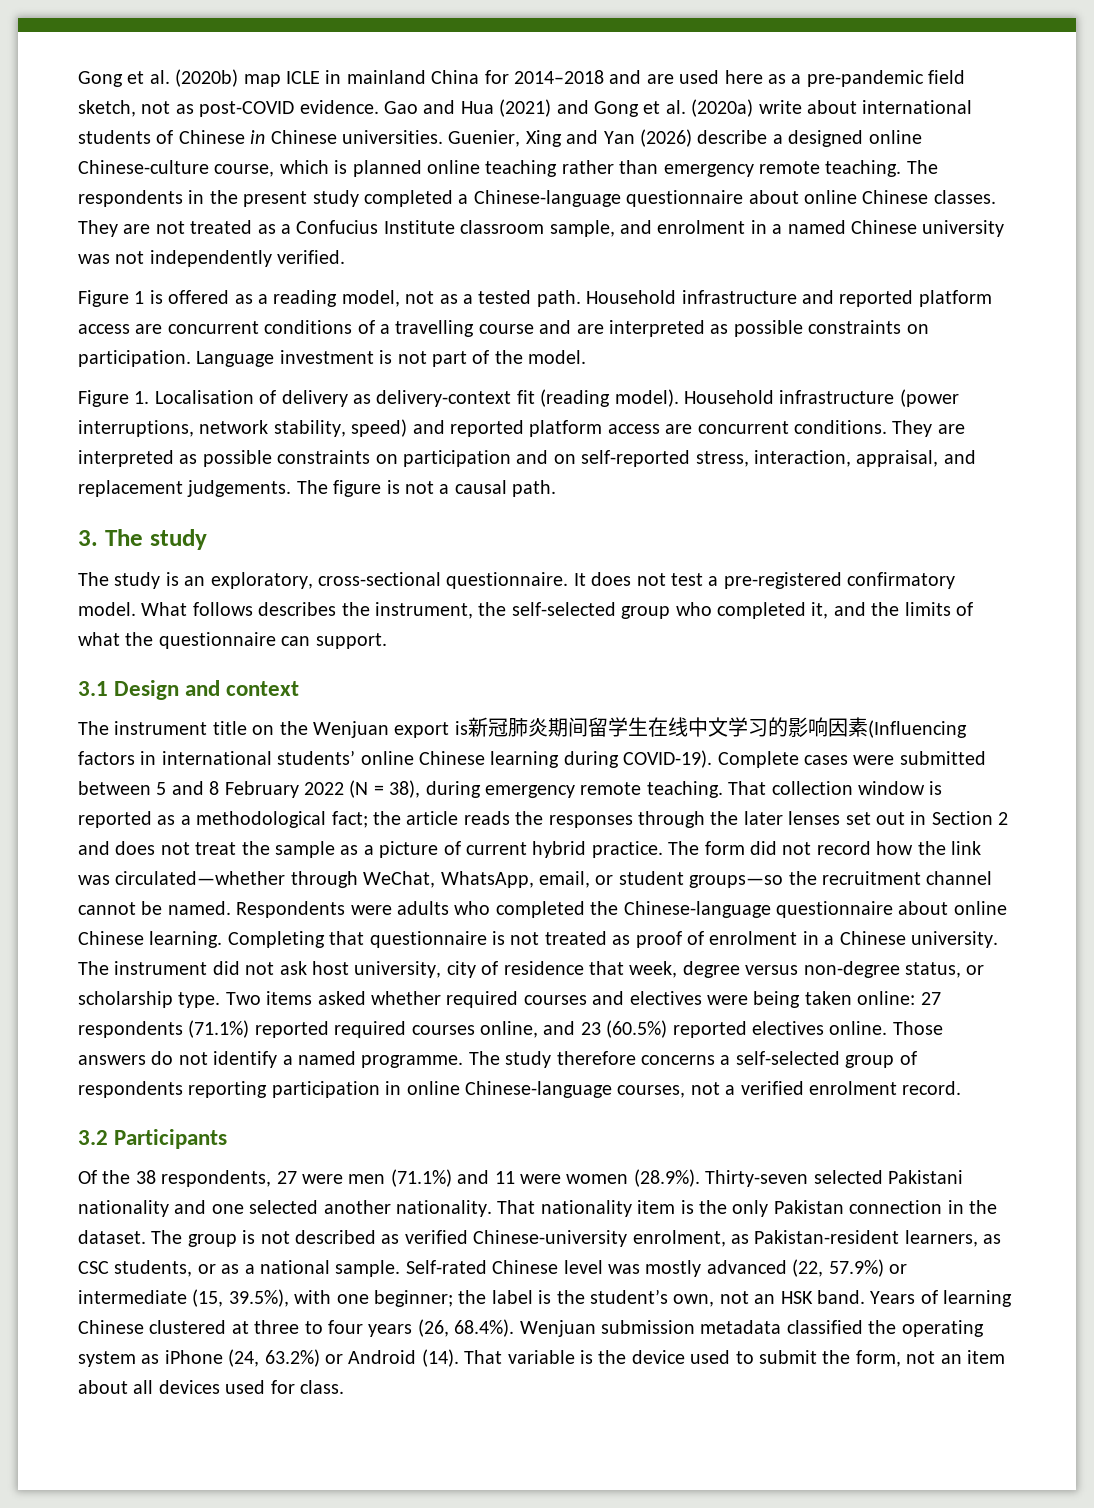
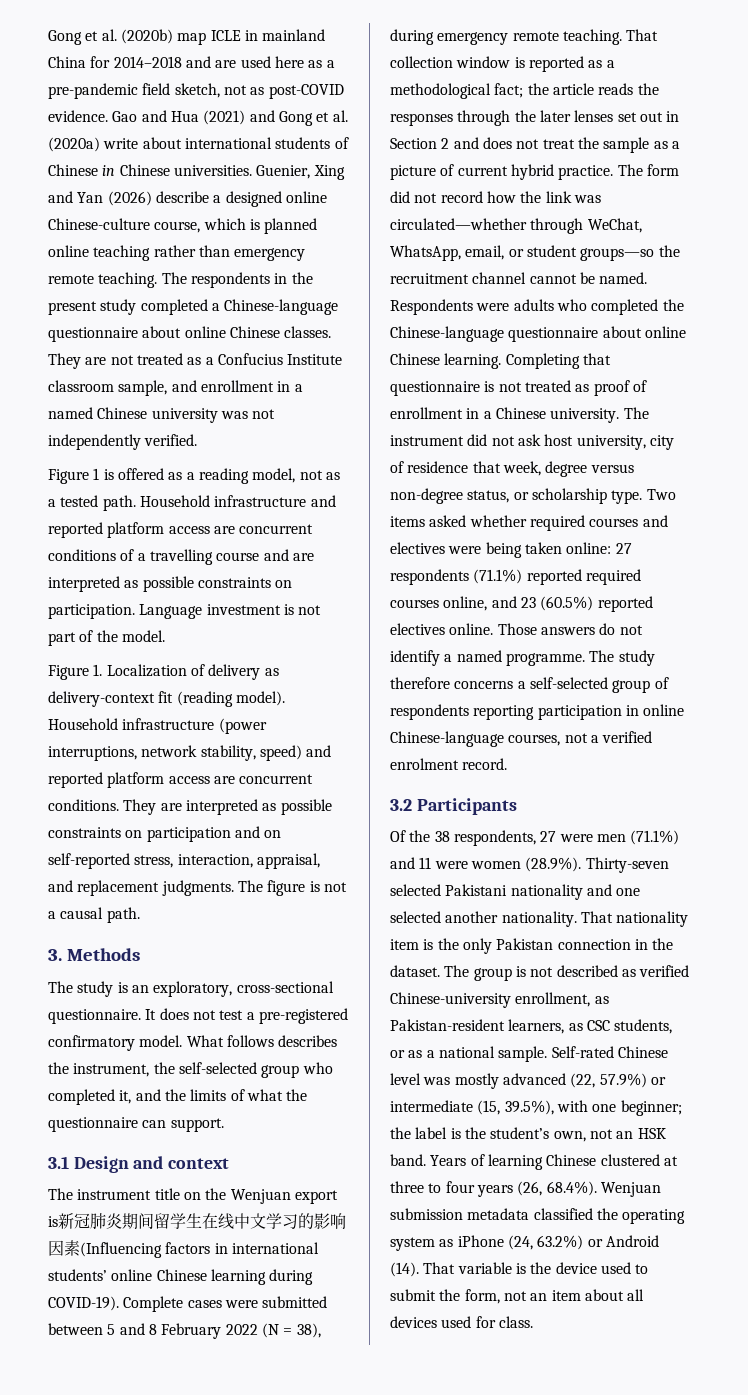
[657,220,746,234] enrolment -> [200,380,274,392] enrollment
[154,390,254,404] Localisation -> [106,664,187,677] Localization
[187,480,292,497] judgements. -> [161,880,234,896] judgments.
[104,529,207,550] The study -> [66,948,140,961] Methods
[709,931,798,945] enrolment -> [390,407,463,419] enrollment
[632,1230,726,1247] enrolment, -> [515,992,591,1007] enrollment,

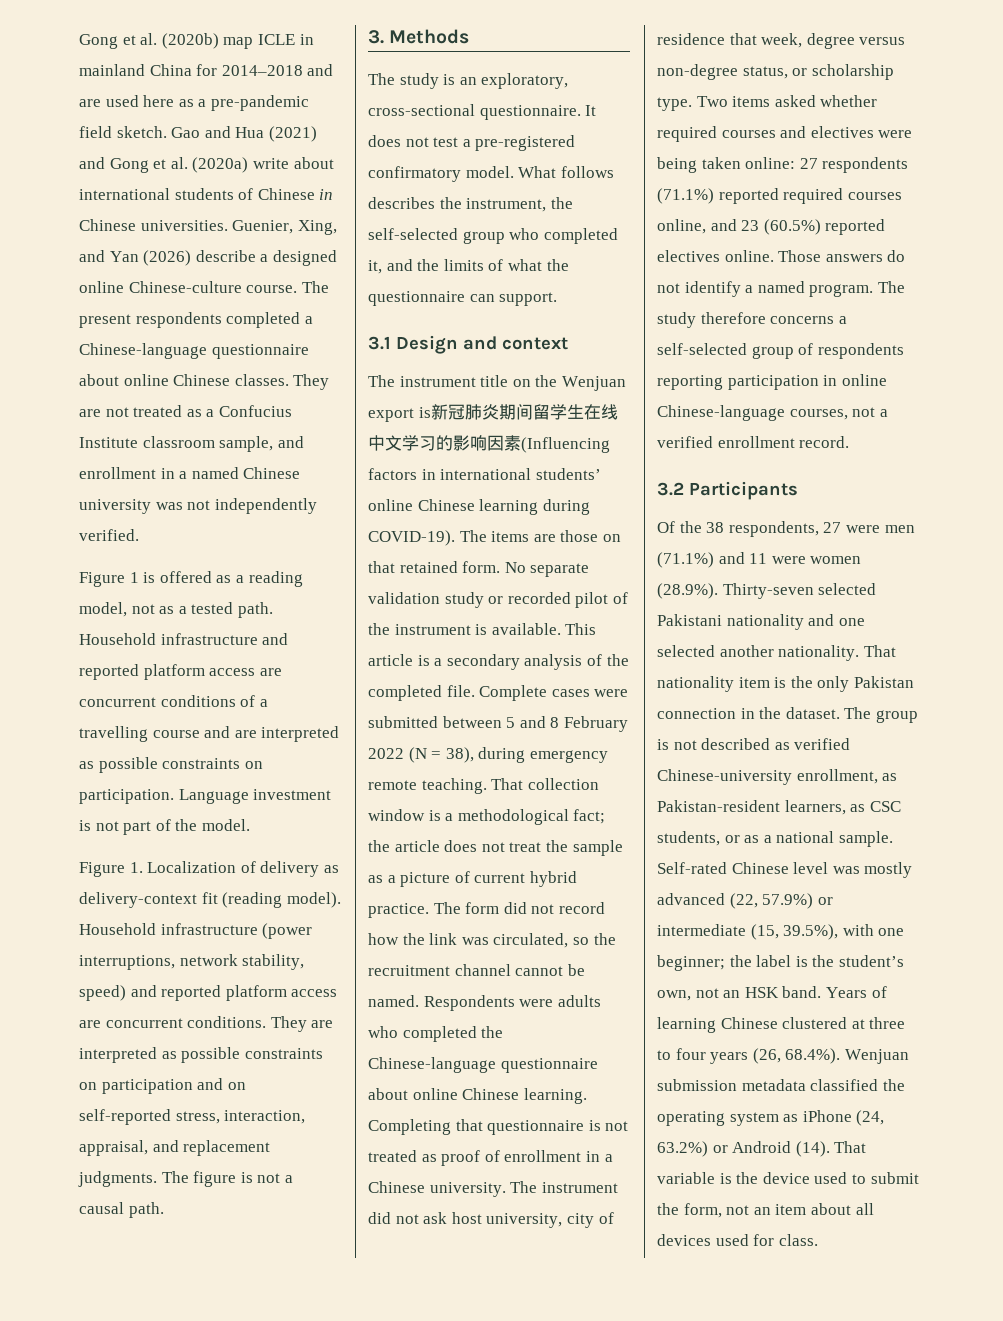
[174,83,344,99] [48,110,108,122] sketch, not as post-COVID evidence. -> [116,126,167,138] sketch.
[313,165,345,180] Xing -> [297,220,337,235] Xing,
[154,218,318,234] [48,245,306,261] [48,272,313,288] [48,299,137,315] course, which is planned online teaching rather than emergency remote teaching. The respondents in the present study -> [246,281,329,293] [79,312,222,328] course. The present respondents
(119, 1303) none -> [459,530,621,542] [368,561,590,577] [368,592,628,608] [368,623,597,635] [368,654,629,670] [368,685,475,701] The items are those on that retained form. No separate validation study or recorded pilot of the instrument is available. This article is a secondary analysis of the completed file.
[528,56,603,72] reported as -> (441, 815) none
[598,83,659,95] [390,110,680,126] [390,137,479,149] reads the responses through the later lenses set out in Section 2 and -> (440, 846) none
[390,218,642,234] [390,245,655,261] circulated—whether through WeChat, WhatsApp, email, or student groups—so -> [493,933,589,948] circulated, so
[505,653,585,666] programme. -> [809,284,874,297] program.
[390,758,459,770] enrolment -> [717,436,795,448] enrollment

